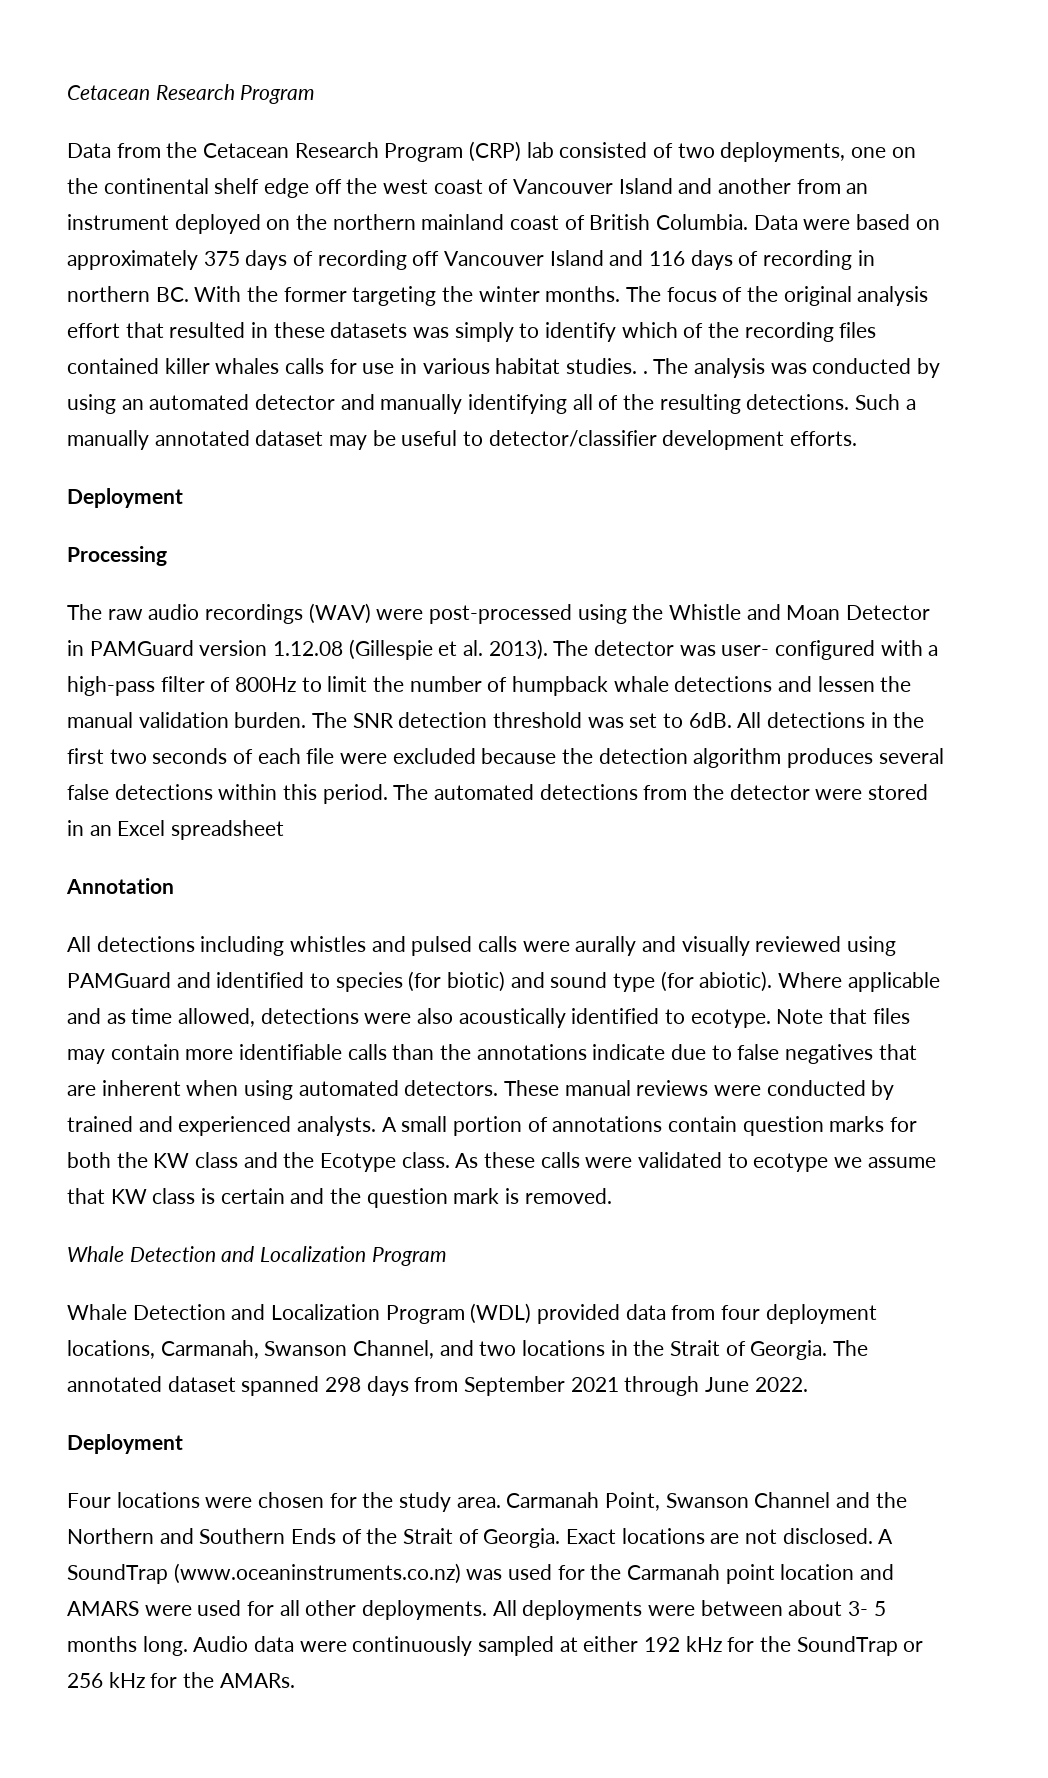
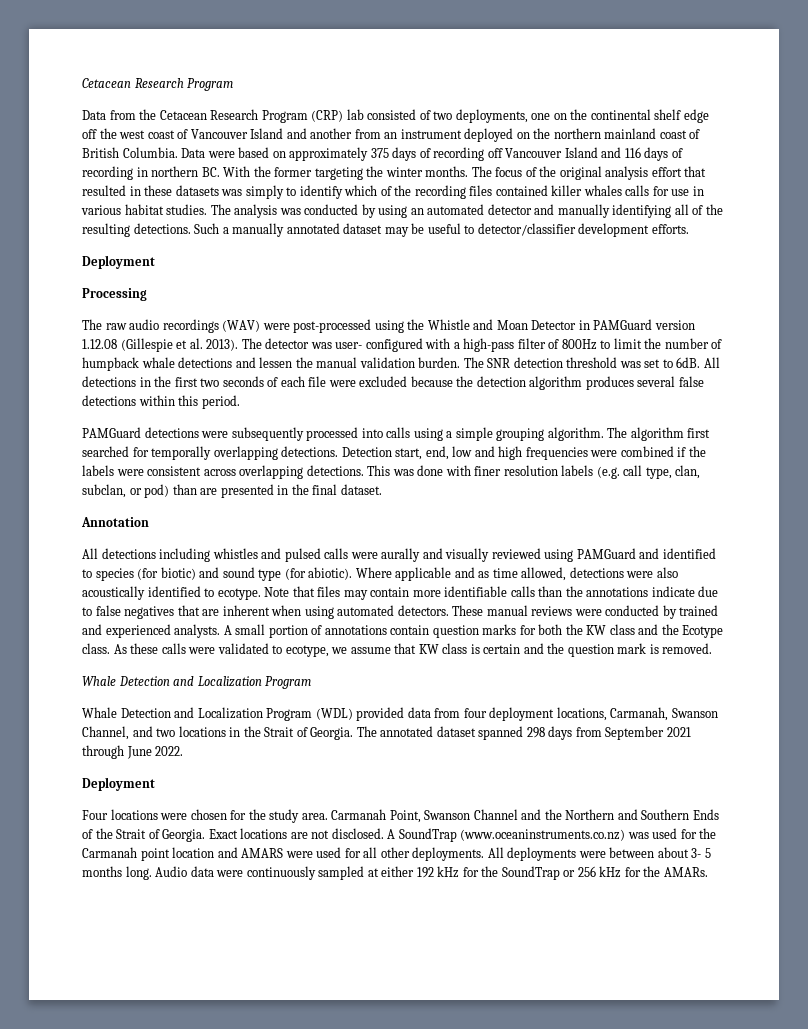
[642,371,648,374] . -> (208, 209) none
[393,784,929,800] [67,820,285,840] The automated detections from the detector were stored in an Excel spreadsheet -> [82,427,711,441] [82,446,706,460] [82,465,701,479] [82,484,382,498] // PAMGuard detections were subsequently processed into calls using a simple grouping algorithm. The algorithm first searched for temporally overlapping detections. Detection start, end, low and high frequencies were combined if the labels were consistent across overlapping detections. This was done with finer resolution labels (e.g. call type, clan, subclan, or pod) than are presented in the final dataset.
[753,1153,829,1172] ecotype -> [285,645,329,657] ecotype,

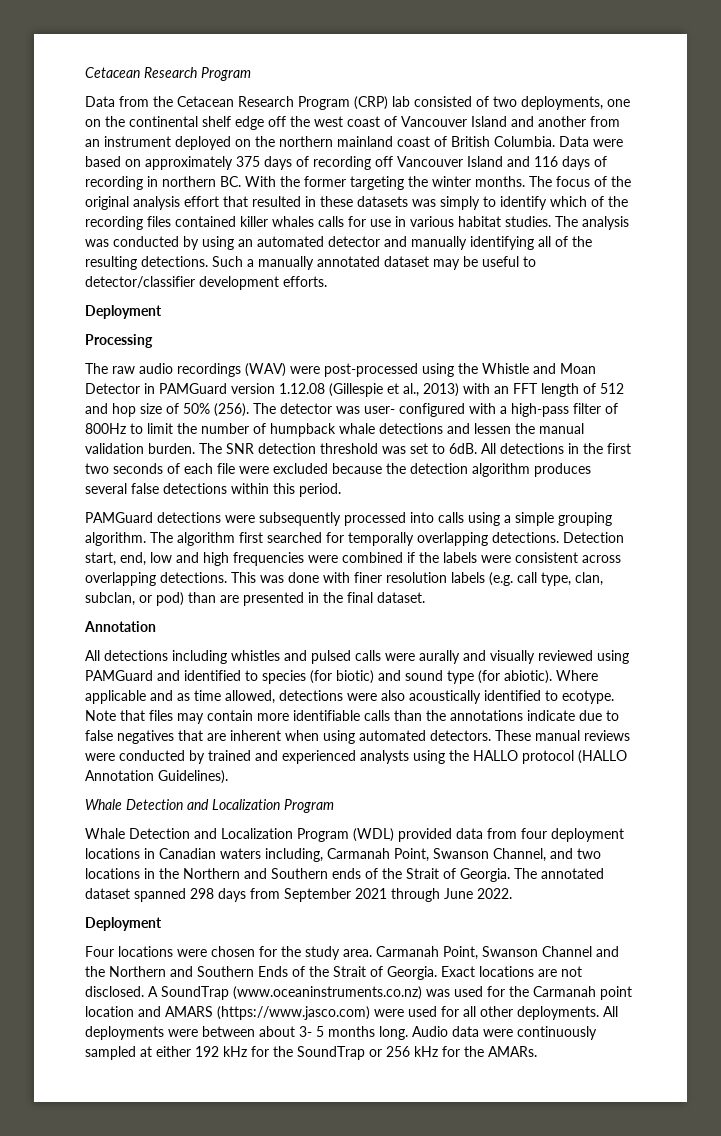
[189,338,239,351] al. 2013). -> [403,383,624,397] [85,403,249,417] al., 2013) with an FFT length of 512 and hop size of 50% (256).
[174,624,724,638] [82,643,713,657] analysts. A small portion of annotations contain question marks for both the KW class and the Ecotype class. As these calls were validated to ecotype, we assume that KW class is certain and the question mark is removed. -> [360,750,627,764] [85,770,228,784] analysts using the HALLO protocol (HALLO Annotation Guidelines).
[556,707,669,721] locations, Carmanah, -> [85,848,429,862] locations in Canadian waters including, Carmanah Point,
(261, 731) none -> [183,868,402,879] Northern and Southern ends of the
(284, 853) none -> [217,1006,370,1020] (https://www.jasco.com)

